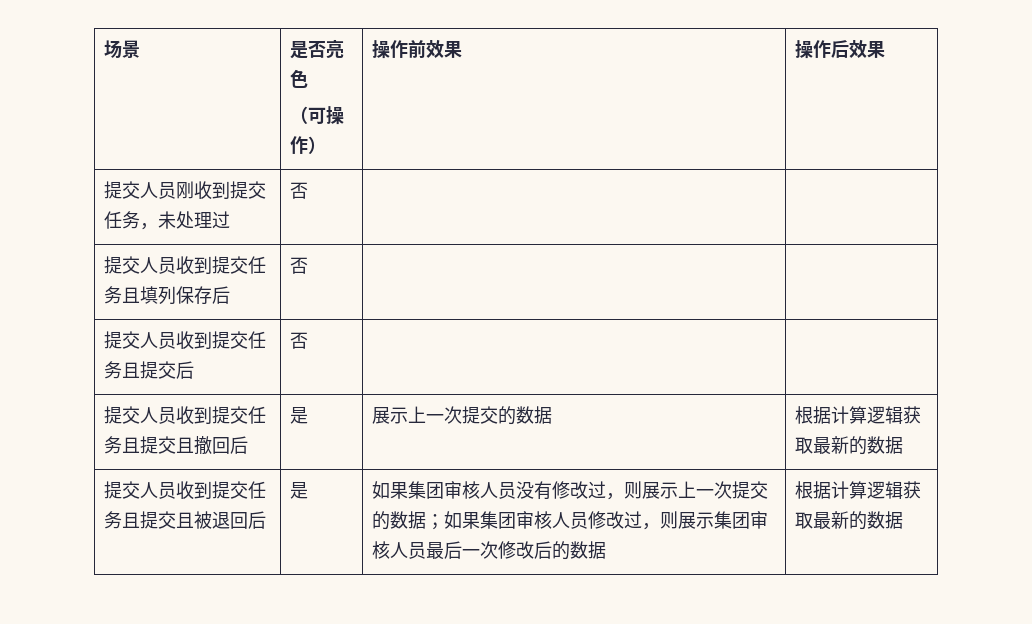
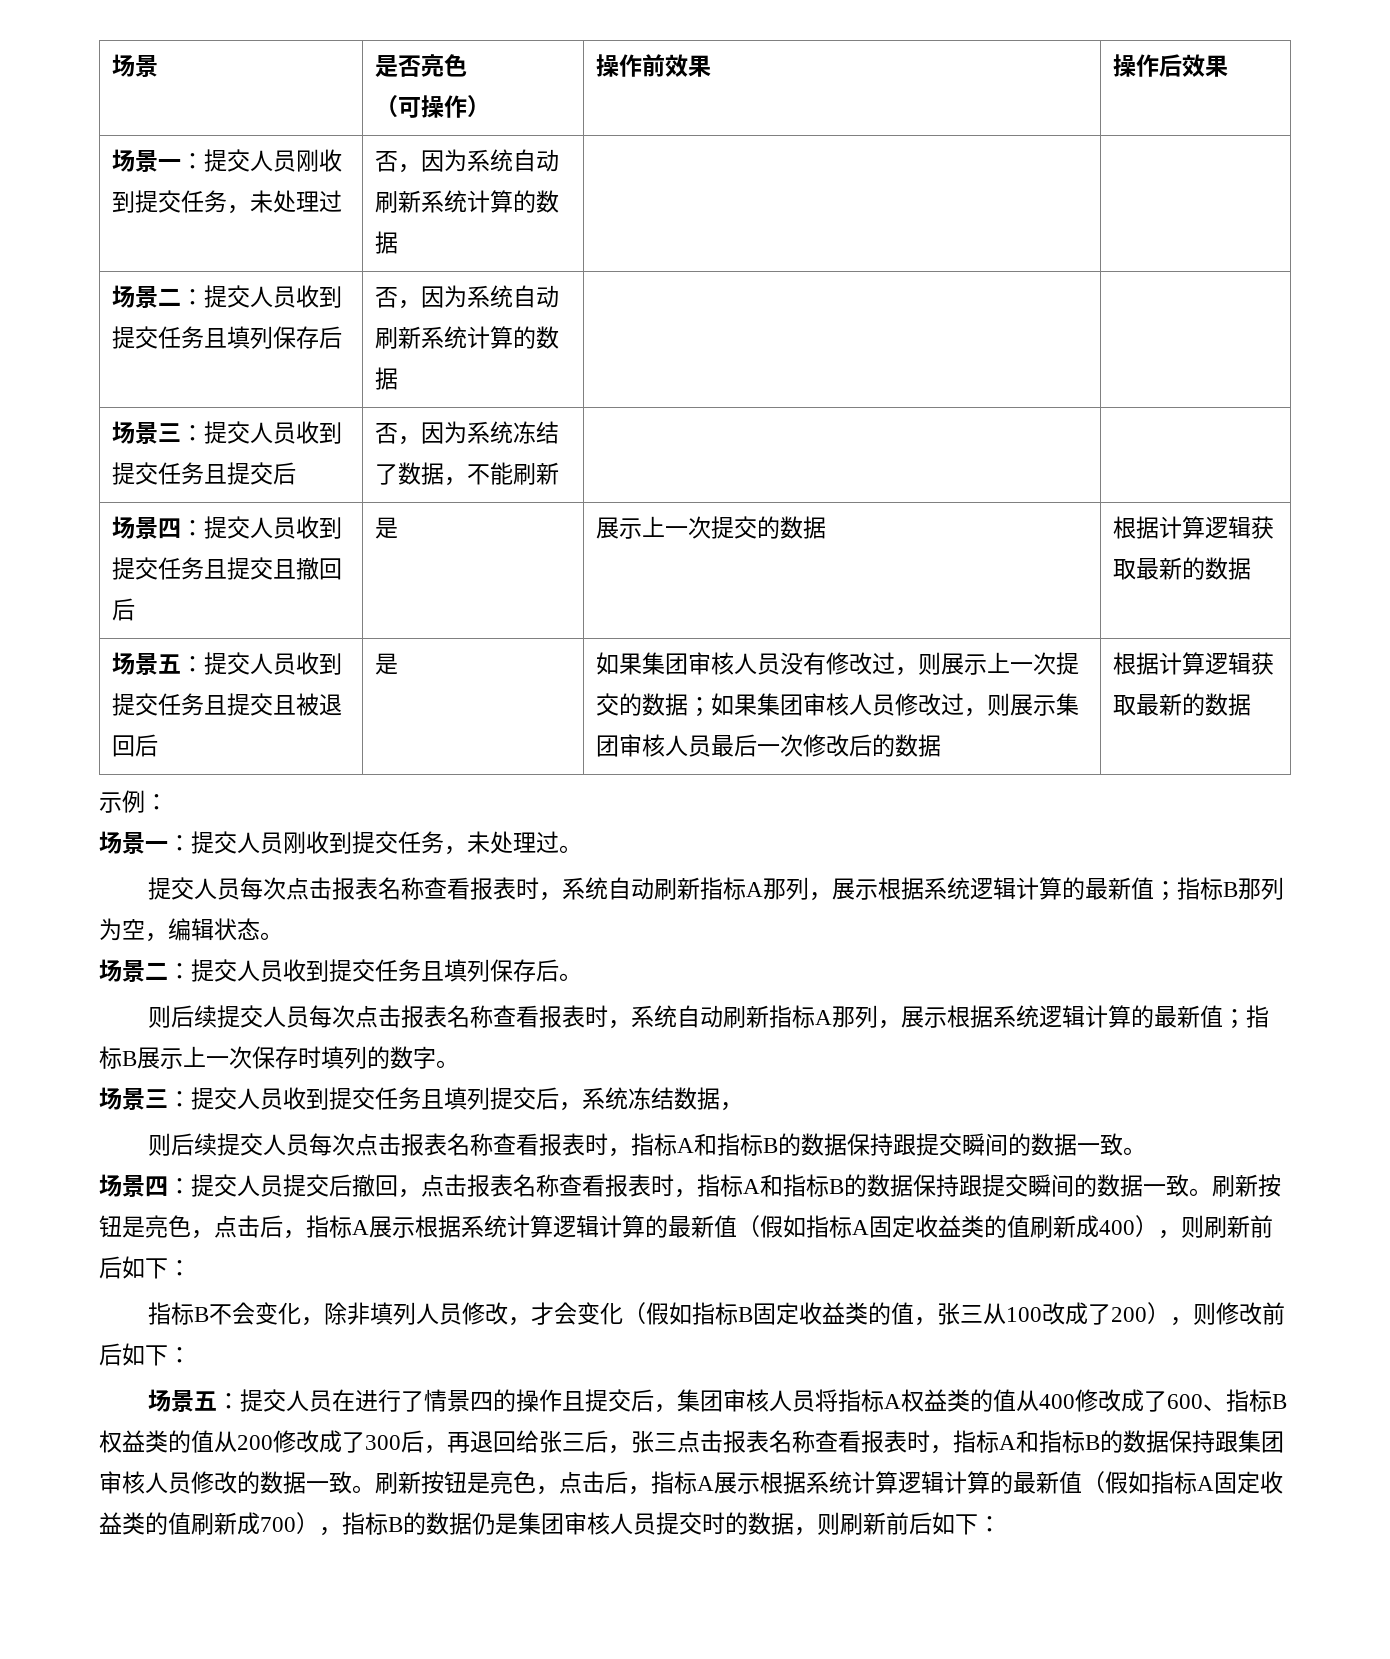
(885, 49) none -> [111,149,204,172] 场景一：
(308, 190) | | // -> [397,149,559,173] [374,190,559,213] [374,231,398,254] [111,285,204,308] ，因为系统自动刷新系统计算的数据 | | // 场景二：
(308, 265) | | // -> [397,285,559,309] [374,326,559,349] [374,367,398,390] [111,421,204,444] ，因为系统自动刷新系统计算的数据 | | // 场景三：
(308, 340) | | // -> [397,421,559,445] [374,462,559,486] [111,516,204,539] ，因为系统冻结了数据，不能刷新 | | // 场景四：
(903, 445) none -> [111,652,204,675] 场景五：
(903, 520) none -> [99,790,168,813] [99,831,582,855] [148,877,1285,901] [99,918,283,942] [99,959,582,982] [148,1005,1270,1029] [99,1046,459,1069] [99,1087,743,1111] [148,1133,1147,1157] [99,1174,1281,1198] [99,1215,1273,1239] [99,1256,191,1279] [148,1302,1286,1326] [99,1343,191,1366] [148,1389,1288,1413] [99,1430,1284,1454] [99,1471,1283,1495] [99,1512,1001,1536] // 示例： // 场景一：提交人员刚收到提交任务，未处理过。 // 提交人员每次点击报表名称查看报表时，系统自动刷新指标A那列，展示根据系统逻辑计算的最新值；指标B那列为空，编辑状态。 // 场景二：提交人员收到提交任务且填列保存后。 // 则后续提交人员每次点击报表名称查看报表时，系统自动刷新指标A那列，展示根据系统逻辑计算的最新值；指标B展示上一次保存时填列的数字。 // 场景三：提交人员收到提交任务且填列提交后，系统冻结数据， // 则后续提交人员每次点击报表名称查看报表时，指标A和指标B的数据保持跟提交瞬间的数据一致。 // 场景四：提交人员提交后撤回，点击报表名称查看报表时，指标A和指标B的数据保持跟提交瞬间的数据一致。刷新按钮是亮色，点击后，指标A展示根据系统计算逻辑计算的最新值（假如指标A固定收益类的值刷新成400），则刷新前后如下： // 指标B不会变化，除非填列人员修改，才会变化（假如指标B固定收益类的值，张三从100改成了200），则修改前后如下： // 场景五：提交人员在进行了情景四的操作且提交后，集团审核人员将指标A权益类的值从400修改成了600、指标B权益类的值从200修改成了300后，再退回给张三后，张三点击报表名称查看报表时，指标A和指标B的数据保持跟集团审核人员修改的数据一致。刷新按钮是亮色，点击后，指标A展示根据系统计算逻辑计算的最新值（假如指标A固定收益类的值刷新成700），指标B的数据仍是集团审核人员提交时的数据，则刷新前后如下：

